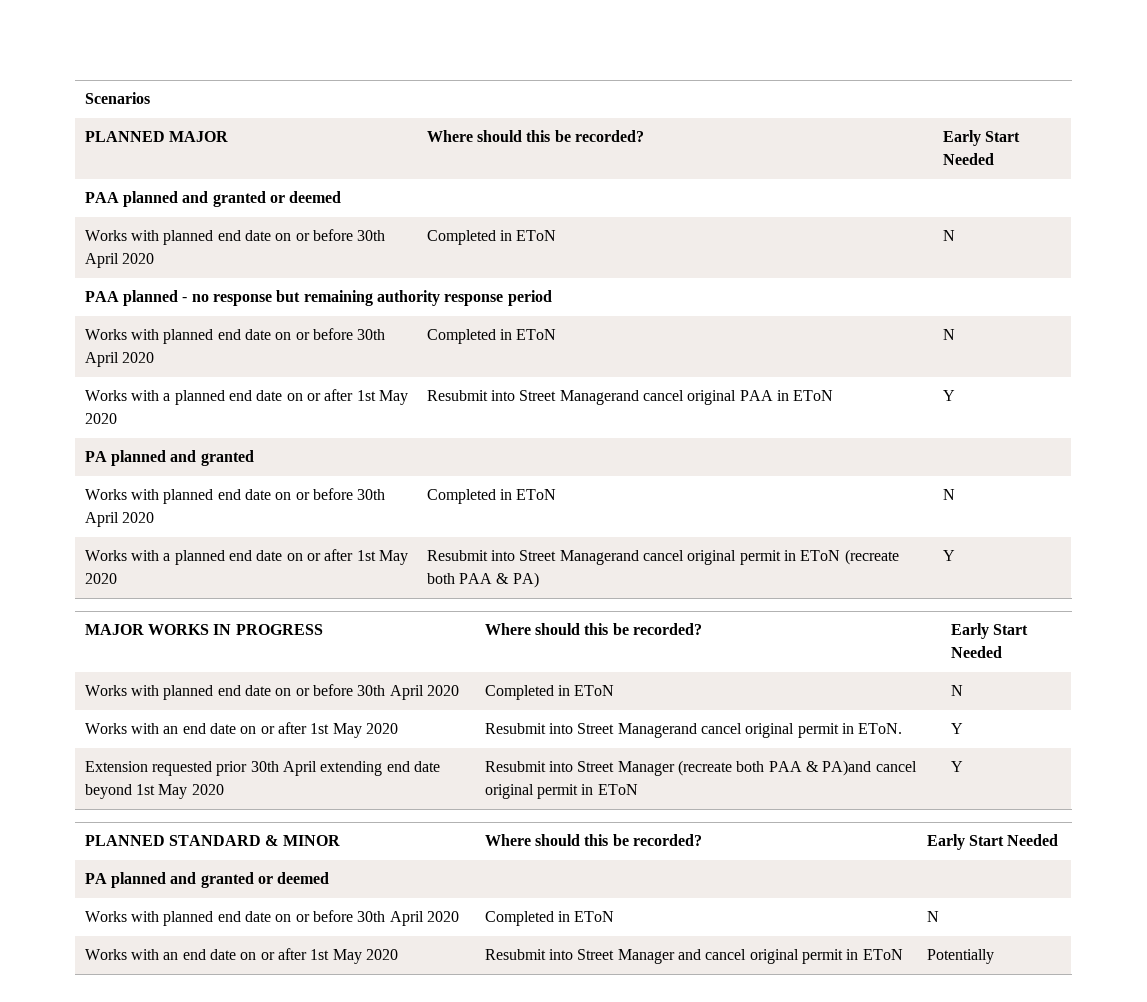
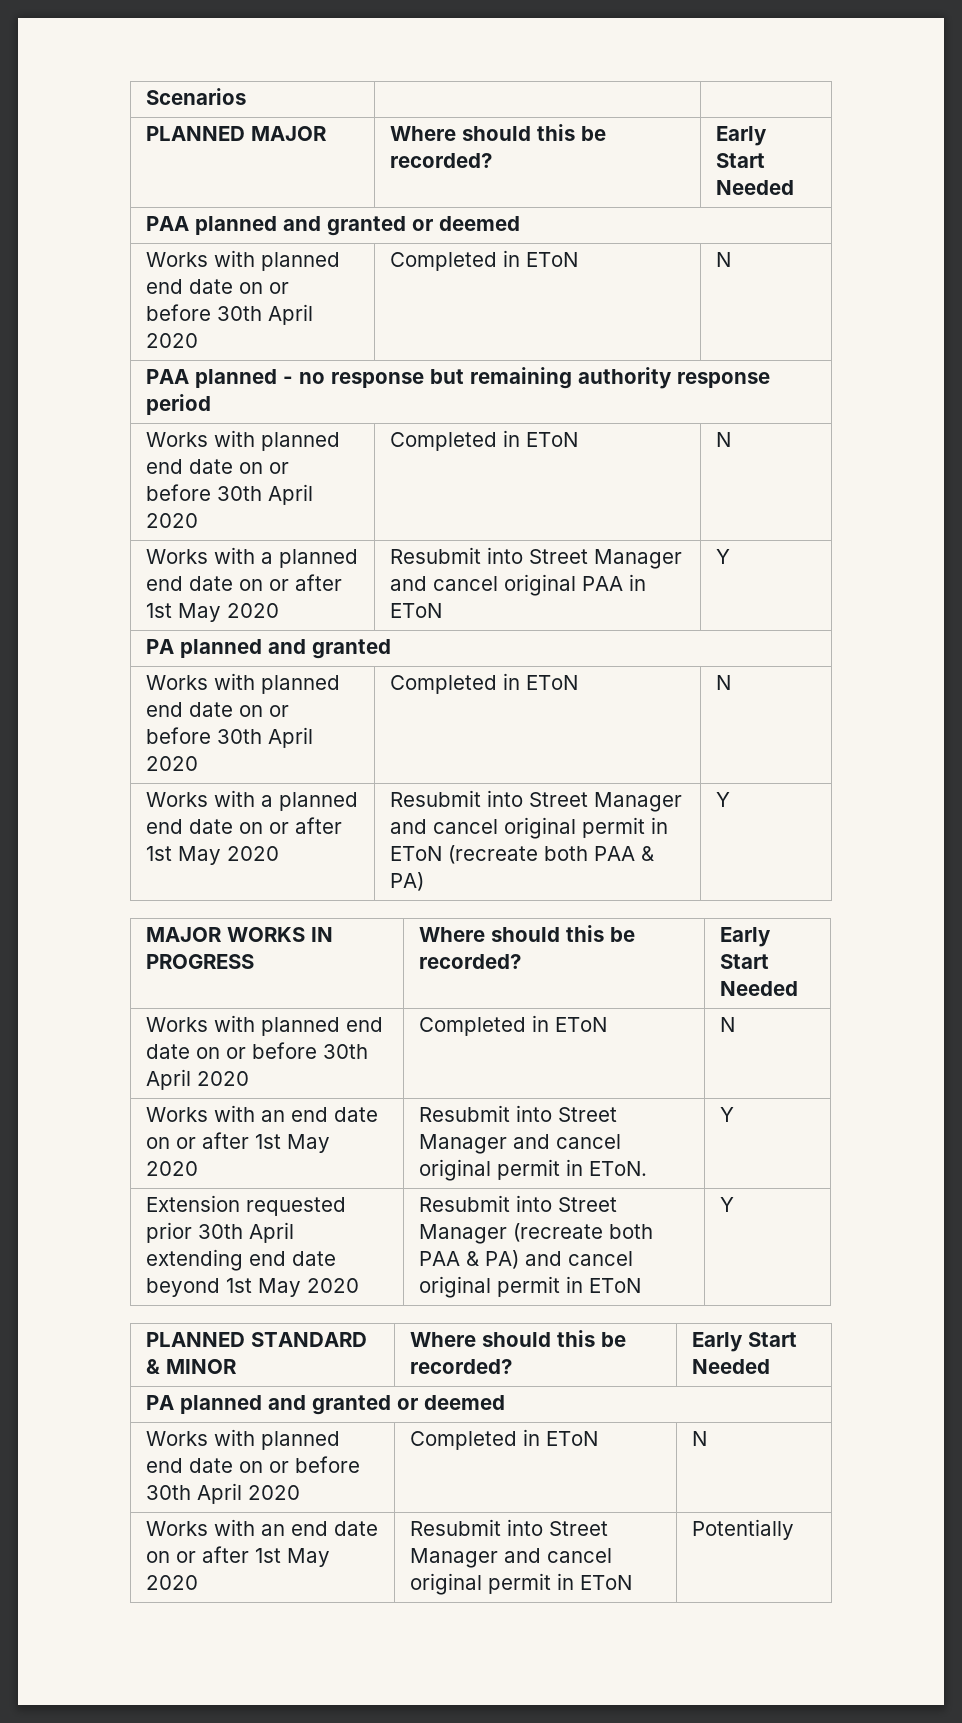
[559,390,639,405] Managerand -> [594,549,683,569] [390,576,428,591] Manager and
[559,550,639,565] Managerand -> [594,792,683,812] [390,819,428,834] Manager and
[617,723,697,738] Managerand -> [419,1134,551,1154] Manager and
[822,760,872,776] PA)and -> [485,1250,563,1269] PA) and

